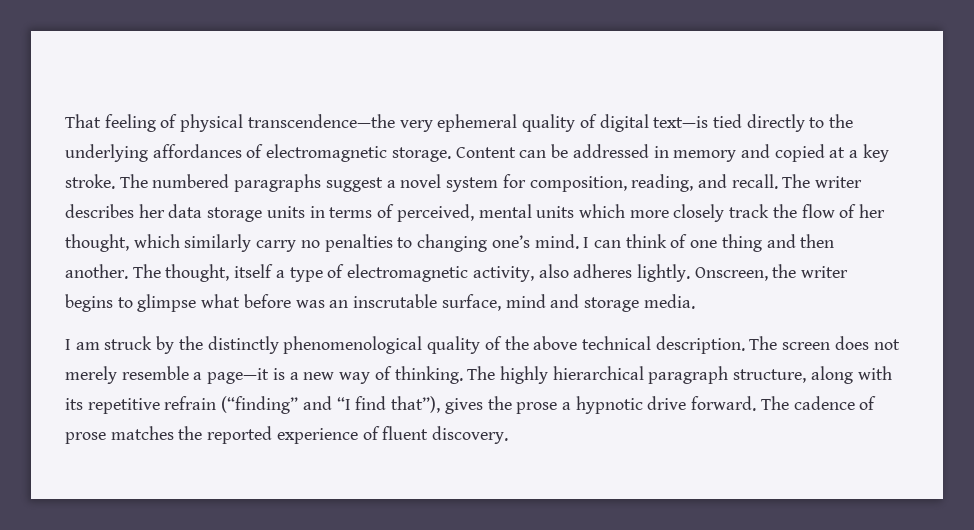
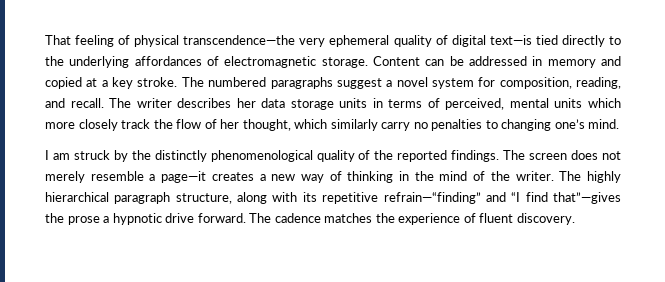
[583,234,835,252] [65,264,849,282] [65,294,695,312] I can think of one thing and then another. The thought, itself a type of electromagnetic activity, also adheres lightly. Onscreen, the writer begins to glimpse what before was an inscrutable surface, mind and storage media. -> (620, 124) none
[533,336,745,354] above technical description. -> [397,150,500,162] reported findings.
[272,368,285,380] is -> [211,172,254,181] creates
[394,366,463,384] thinking. -> [347,171,554,183] thinking in the mind of the writer.
[164,396,299,414] refrain (“finding” -> [383,192,481,204] refrain—“finding”
[391,396,483,414] that”), gives -> [553,192,621,204] that”—gives
[859,396,877,410] [65,432,106,444] of prose -> (321, 218) none
[207,426,273,444] reported -> (395, 218) none

